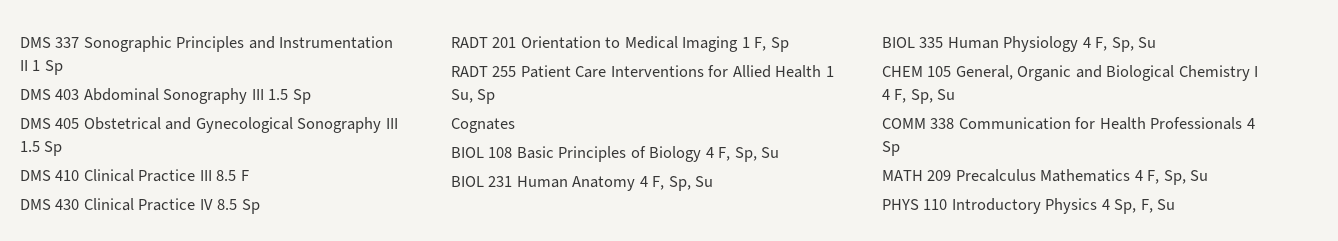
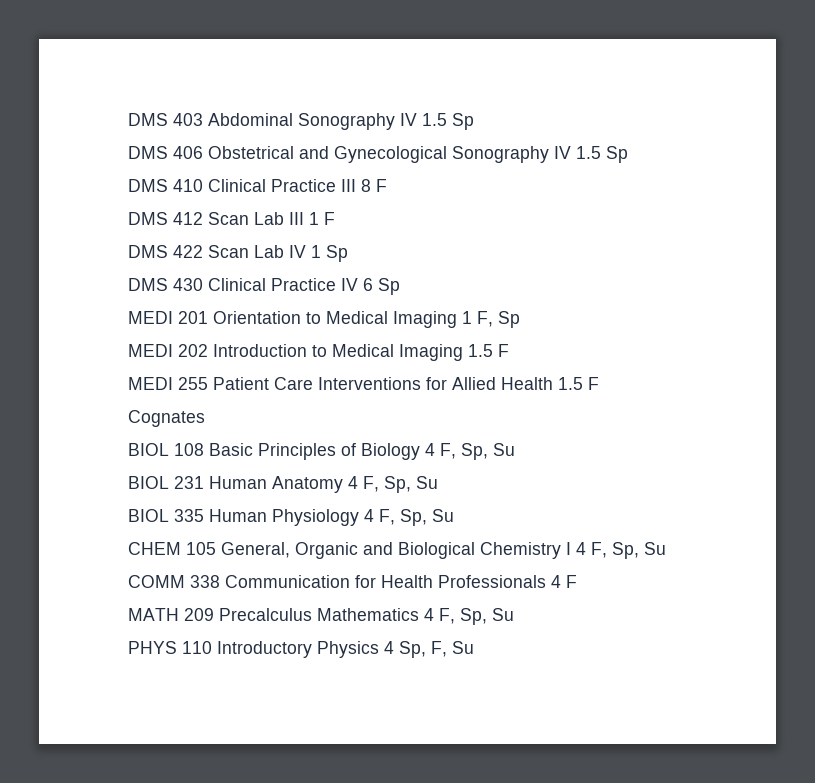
[20,36,394,52] [20,60,63,75] [20,89,51,100] DMS 337 Sonographic Principles and Instrumentation II 1 Sp // DMS -> [128,113,168,126] DMS
[251,89,311,104] [20,118,80,129] III 1.5 Sp // DMS 405 -> [400,113,474,130] [128,146,203,159] IV 1.5 Sp // DMS 406
[385,118,398,129] III -> [554,146,571,159] IV
[216,170,249,181] 8.5 F -> [361,179,387,192] [128,212,335,225] [128,245,348,262] 8 F // DMS 412 Scan Lab III 1 F // DMS 422 Scan Lab IV 1 Sp
[217,199,260,214] [451,37,488,48] 8.5 Sp // RADT -> [363,278,400,295] [128,311,173,324] 6 Sp // MEDI
[451,66,488,77] RADT -> [128,344,509,361] [128,377,173,390] MEDI 202 Introduction to Medical Imaging 1.5 F // MEDI
[825,66,834,77] [451,89,496,104] 1 Su, Sp -> [558,377,599,390] 1.5 F
[882,141,900,156] Sp -> [566,575,577,588] F

